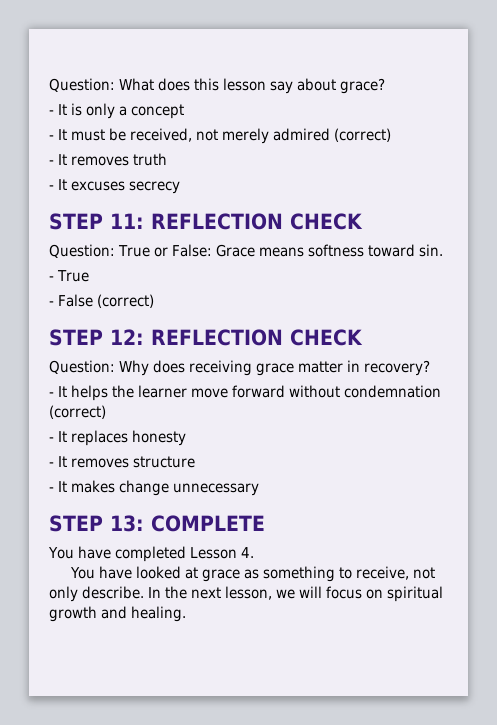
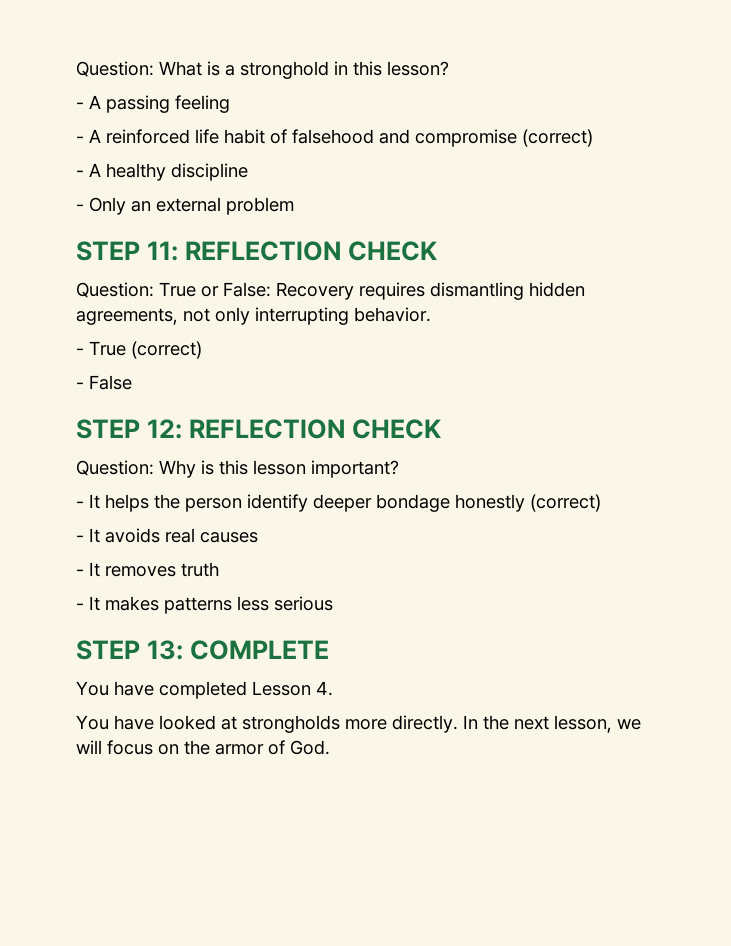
[158,78,385,94] [49,103,184,119] [49,128,391,144] [49,153,167,166] [49,179,180,194] does this lesson say about grace? // - It is only a concept // - It must be received, not merely admired (correct) // - It removes truth // - It excuses secrecy -> [207,61,449,79] [76,95,230,113] [76,129,593,147] [76,163,248,181] [76,197,294,215] is a stronghold in this lesson? // - A passing feeling // - A reinforced life habit of falsehood and compromise (correct) // - A healthy discipline // - Only an external problem
[215,244,443,257] Grace means softness toward sin. -> [276,282,585,300] [76,307,431,325] Recovery requires dismantling hidden agreements, not only interrupting behavior.
(89, 276) none -> [131,341,202,359] (correct)
[96,294,154,308] (correct) -> (132, 382) none
[153,360,430,376] does receiving grace matter in recovery? -> [201,460,399,478] is this lesson important?
[138,385,441,398] [49,405,106,419] [49,430,186,446] [49,456,195,468] learner move forward without condemnation (correct) // - It replaces honesty // - It removes structure -> [185,494,601,512] [76,528,258,543] [76,562,219,577] person identify deeper bondage honestly (correct) // - It avoids real causes // - It removes truth
[119,480,259,496] change unnecessary -> [164,596,333,614] patterns less serious
[202,566,436,582] [49,586,144,602] grace as something to receive, not only describe. -> [242,715,458,733] strongholds more directly.
[387,586,443,602] [49,606,186,622] spiritual growth and healing. -> [184,740,330,755] the armor of God.

